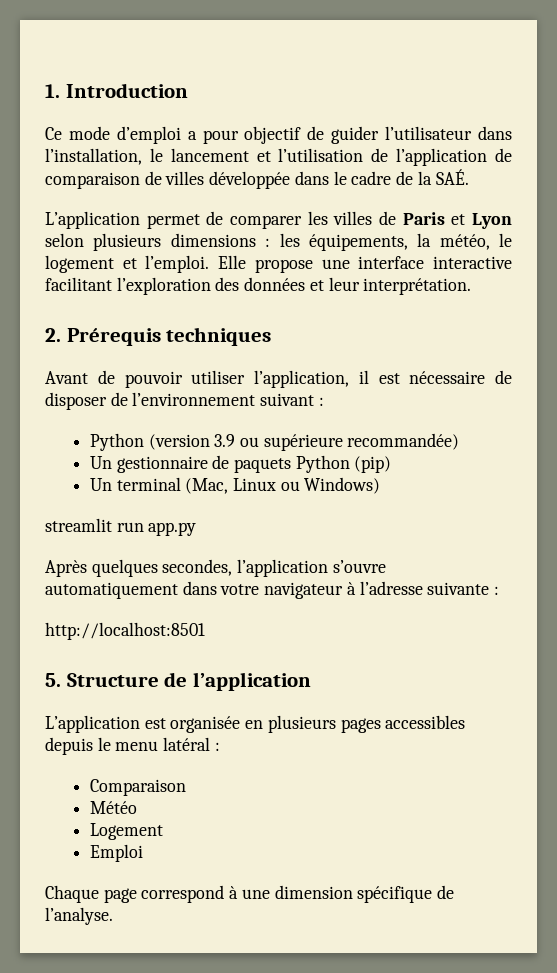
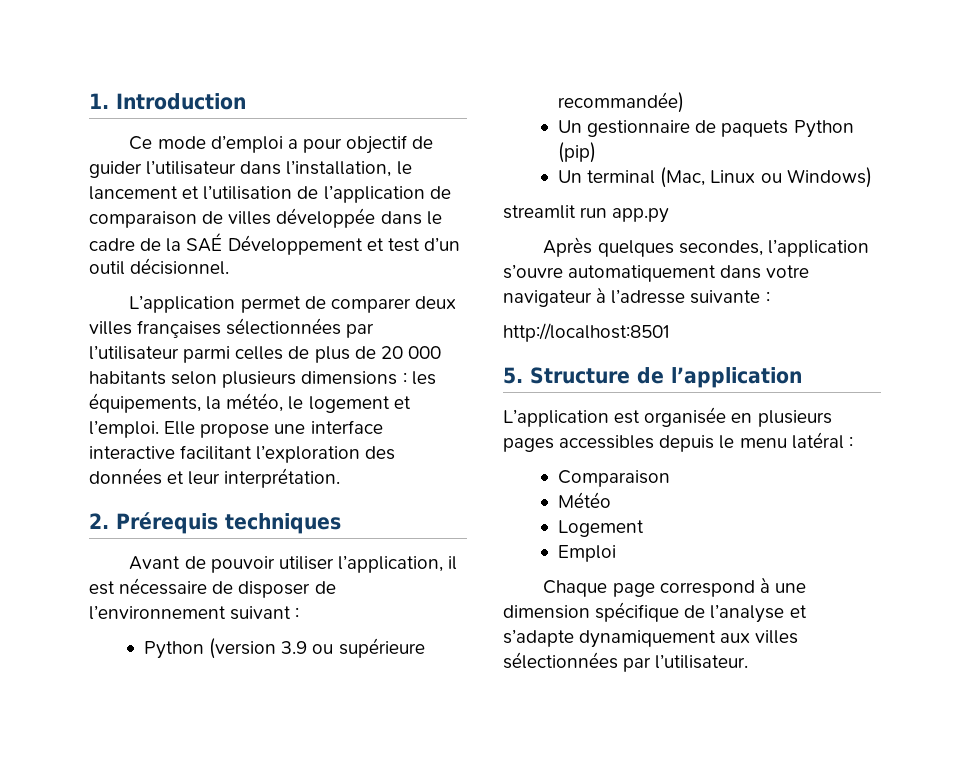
[435,169,469,185] [45,211,513,229] SAÉ. // L’application permet de comparer les villes de Paris et Lyon -> [186,232,460,255] [89,258,230,275] [129,295,456,313] [89,318,375,338] [89,345,441,363] [89,371,166,385] SAÉ Développement et test d’un outil décisionnel. // L’application permet de comparer deux villes françaises sélectionnées par l’utilisateur parmi celles de plus de 20 000 habitants
[45,907,113,925] l’analyse. -> [710,604,807,623] [503,629,799,648] [503,652,749,672] l’analyse et s’adapte dynamiquement aux villes sélectionnées par l’utilisateur.

